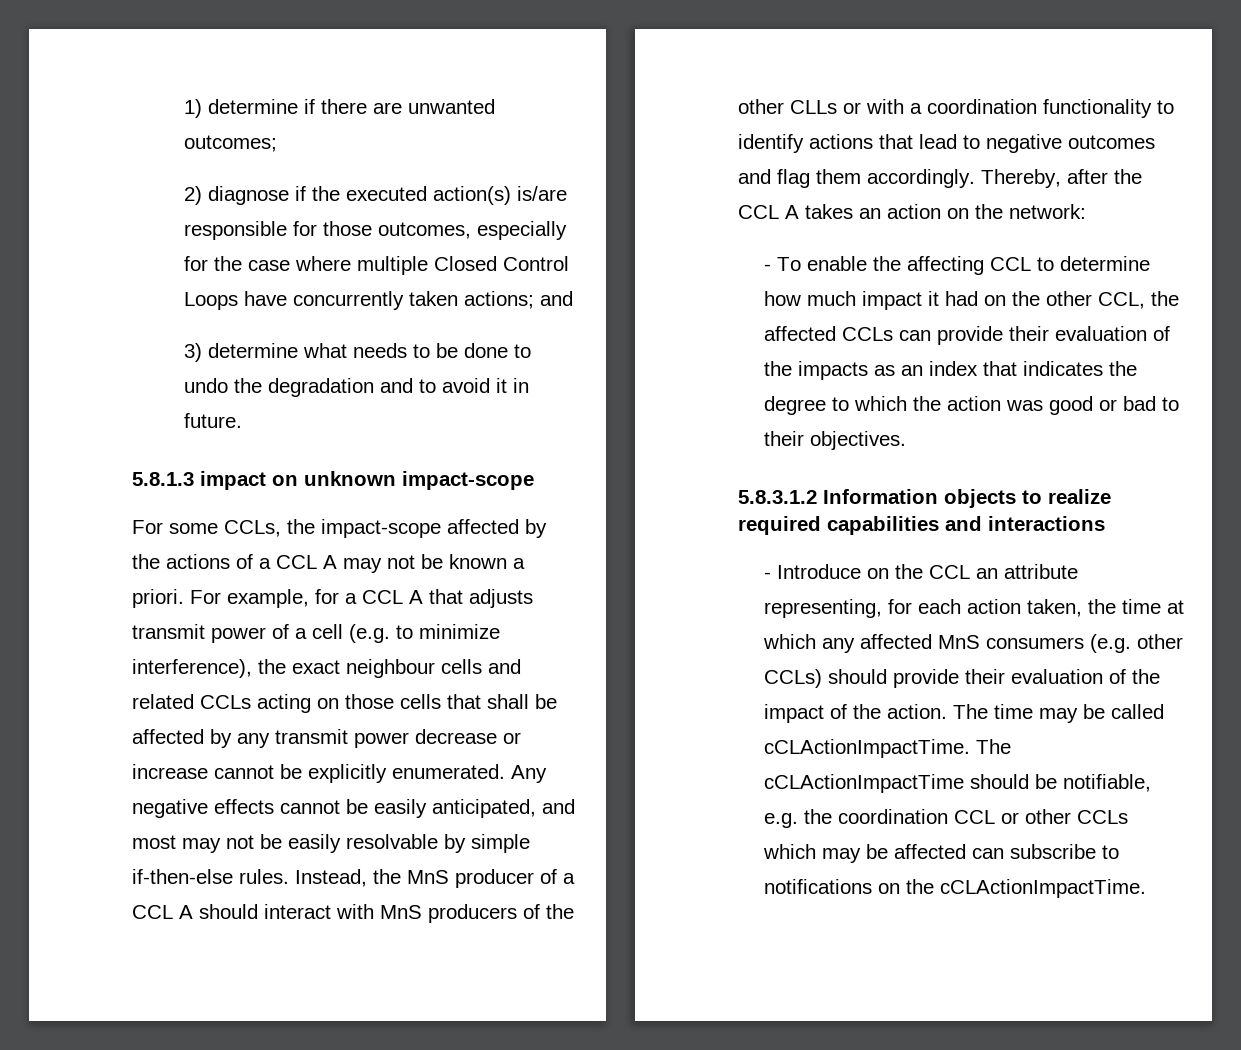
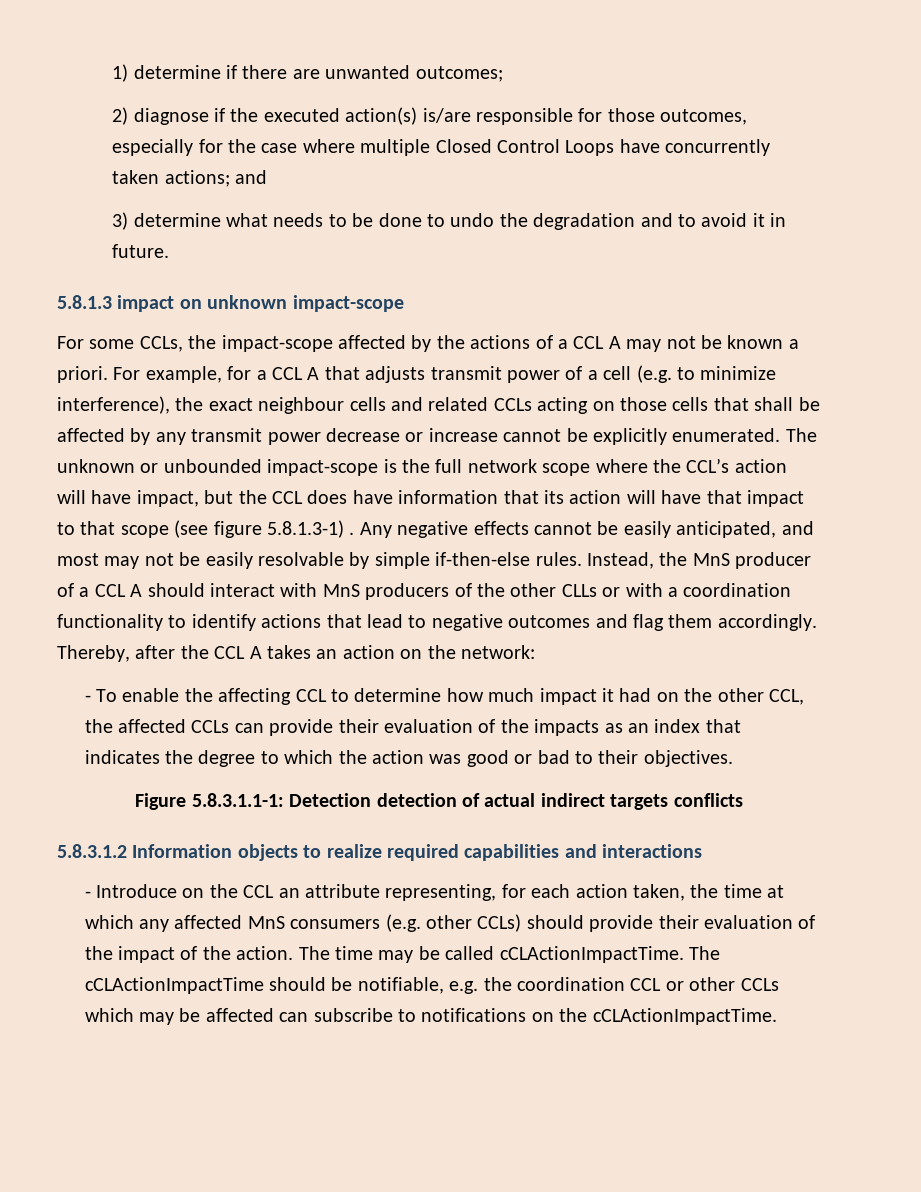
(505, 771) none -> [785,428,817,442] [57,458,787,476] [57,490,804,507] [57,520,355,538] The unknown or unbounded impact-scope is the full network scope where the CCL’s action will have impact, but the CCL does have information that its action will have that impact to that scope (see figure 5.8.1.3-1) .
(906, 440) none -> [135,793,743,810] // Figure 5.8.3.1.1-1: Detection detection of actual indirect targets conflicts

